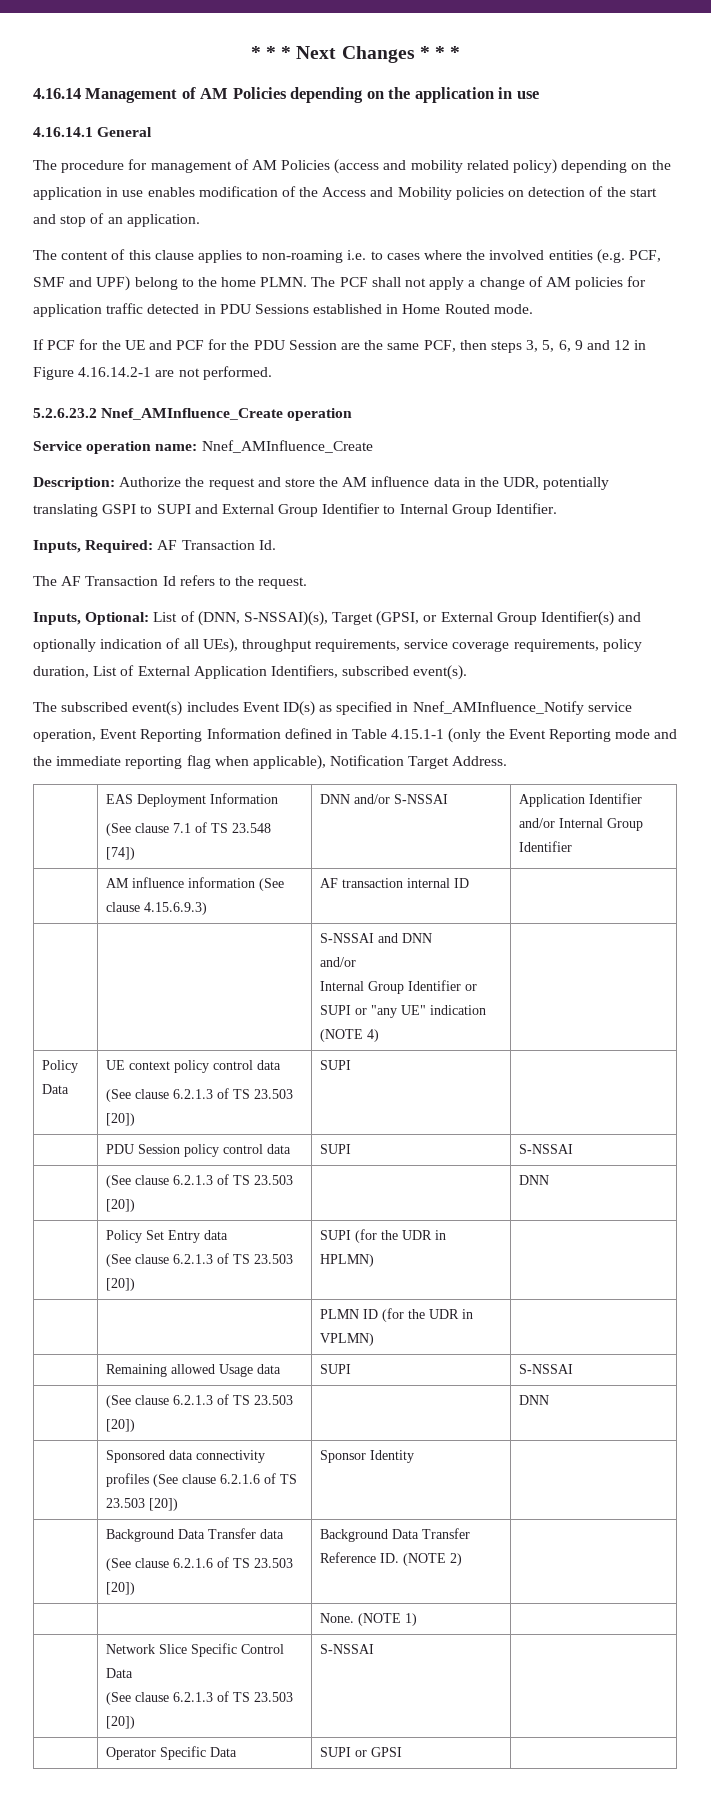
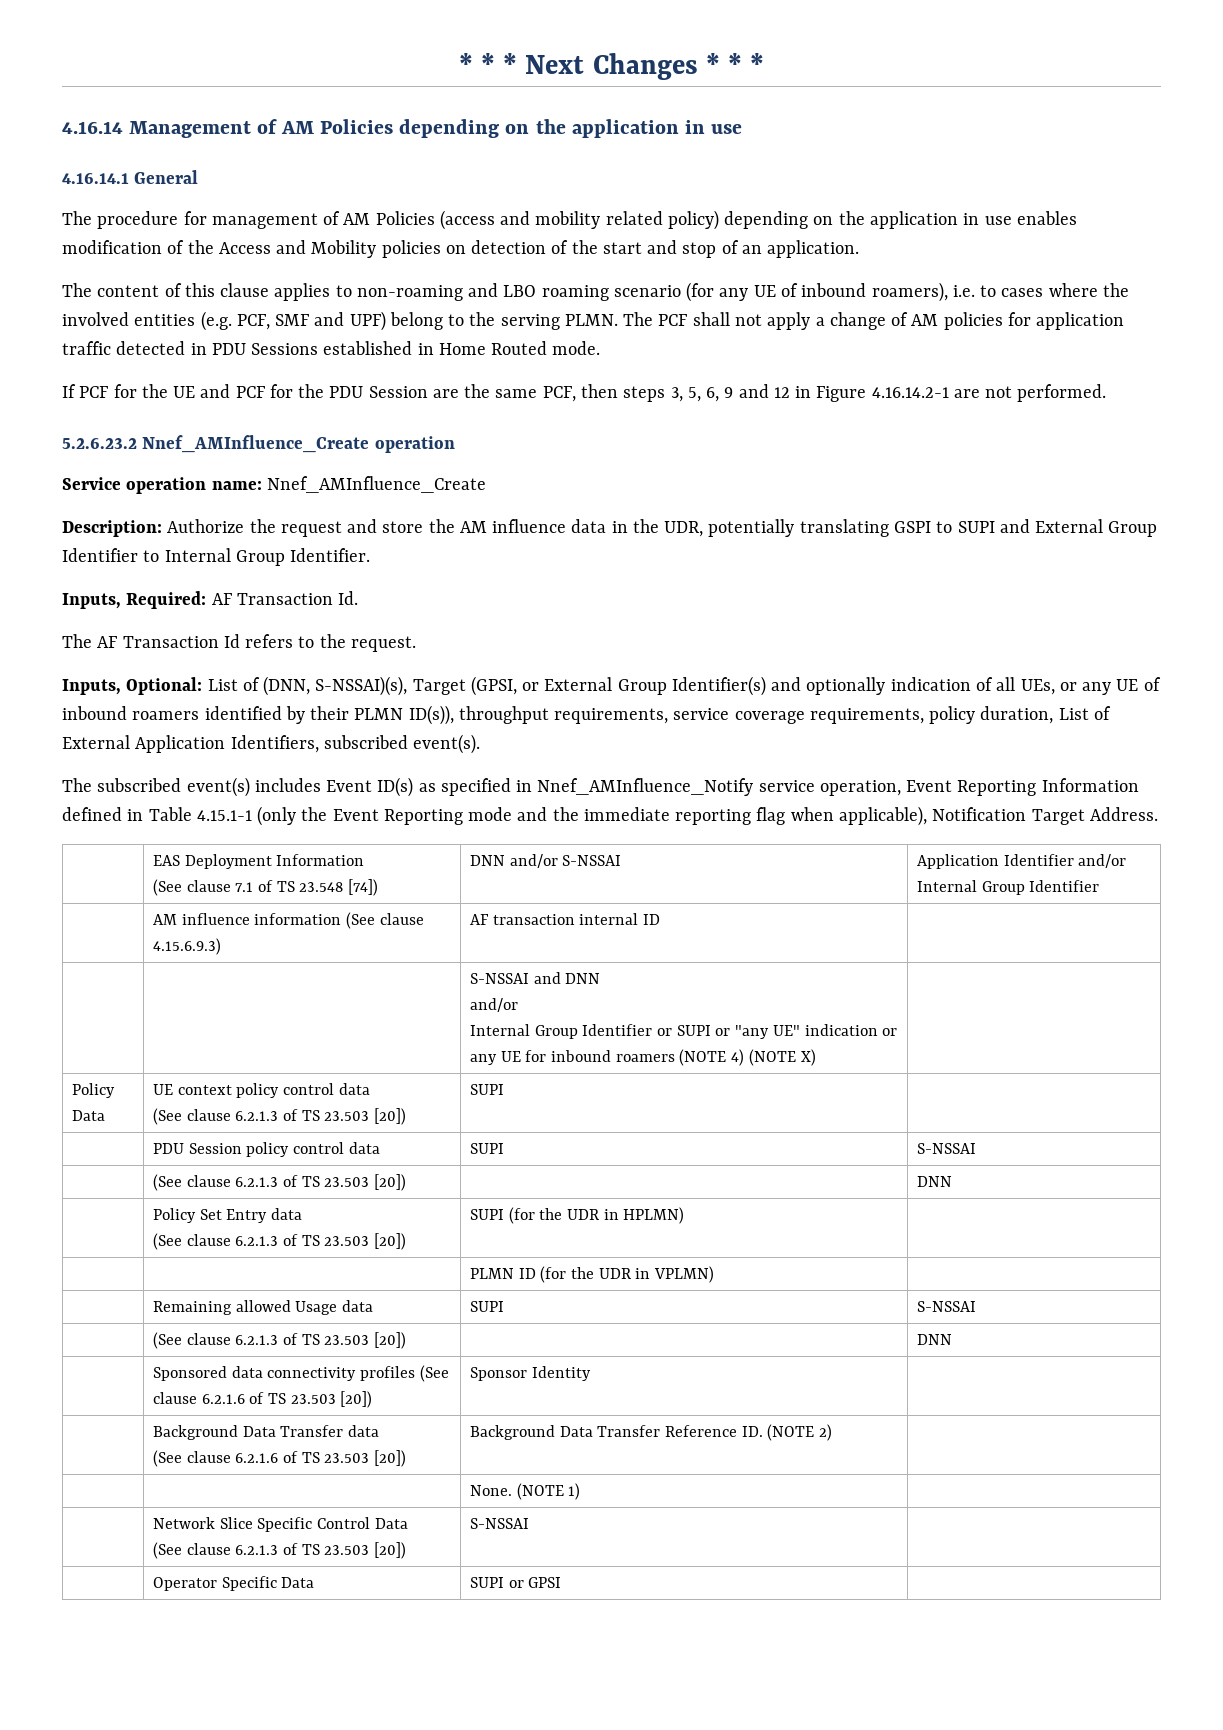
(344, 256) none -> [468,282,948,302] and LBO roaming scenario (for any UE of inbound roamers),
[221,277,257,287] home -> [500,314,560,330] serving
[202,638,238,653] UEs), -> [1020,677,1161,695] [62,705,454,725] UEs, or any UE of inbound roamers identified by their PLMN ID(s)),
(486, 1010) none -> [882,1028,898,1036] [469,1050,675,1065] or any UE for inbound roamers
(379, 1035) none -> [748,1049,816,1066] (NOTE X)

